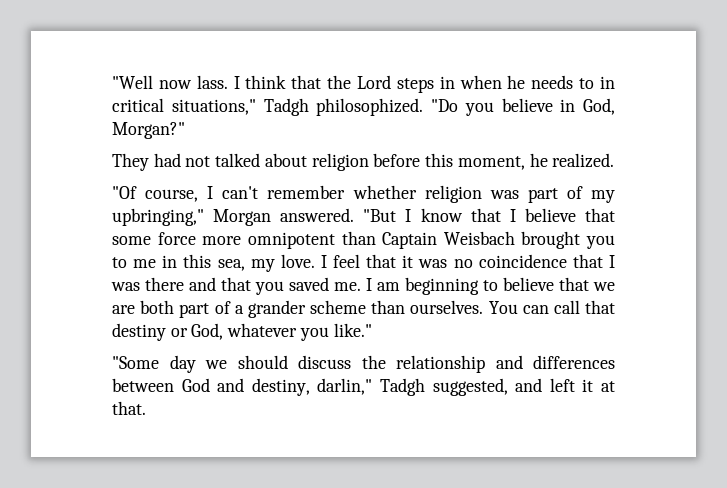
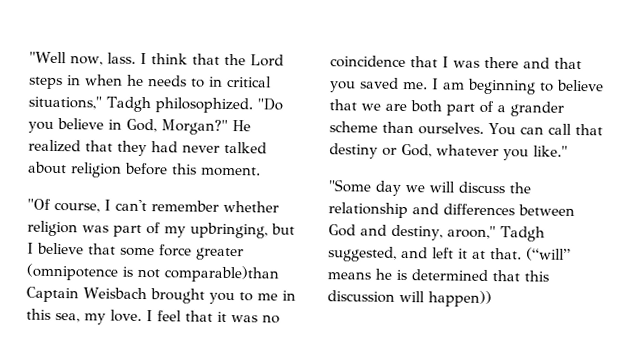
[158,80,192,89] now -> [69,55,103,66] now,
[112,153,211,171] // They had not -> [232,120,251,132] [28,139,220,157] He realized that they had never
[457,153,615,170] moment, he realized. -> [201,166,261,177] moment.
[112,208,501,226] upbringing," Morgan answered. "But I know that -> [190,222,295,239] upbringing, but
[202,231,376,249] more omnipotent than -> [196,247,244,261] [26,263,279,283] greater (omnipotence is not comparable)than
[237,355,288,369] should -> [429,181,455,193] will
[317,378,373,395] darlin," -> [446,225,496,240] aroon,"
(146, 408) none -> [526,247,571,261] [327,268,549,282] [327,290,492,308] (“will” means he is determined that this discussion will happen))

